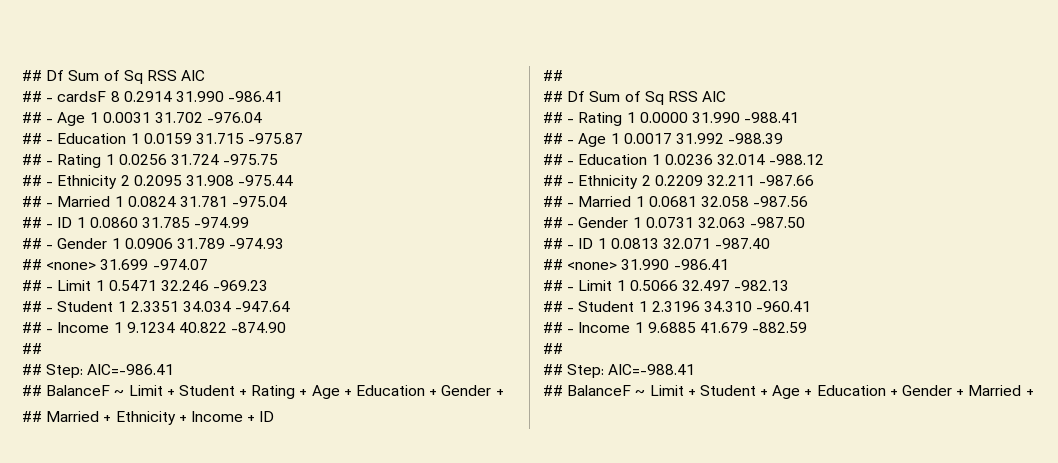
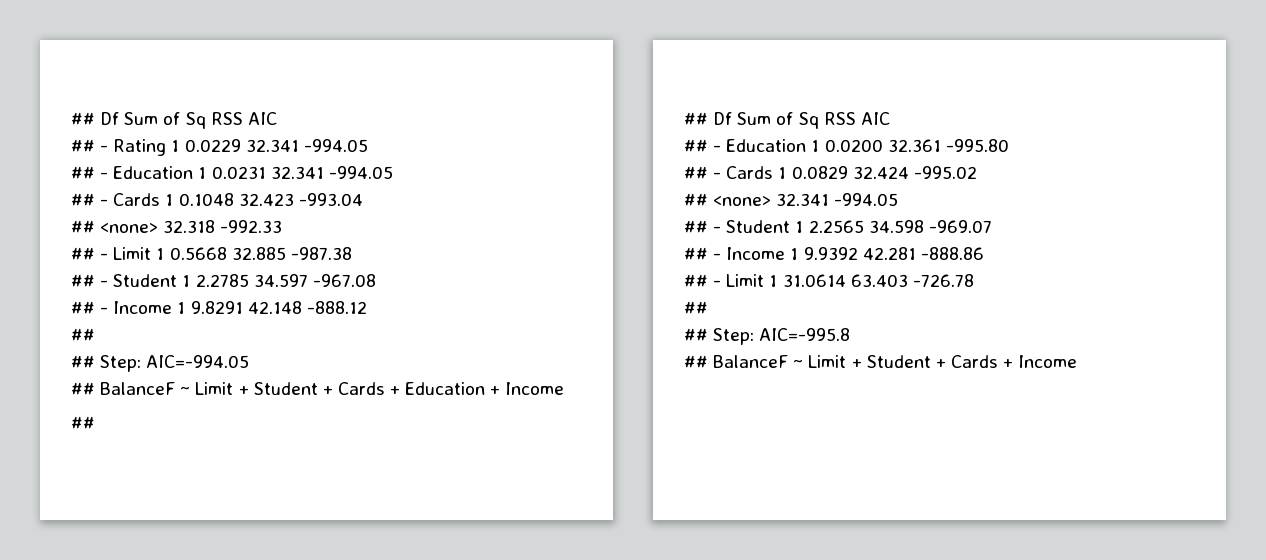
[22,70,206,84] [22,91,284,102] [22,112,263,126] [22,133,304,144] [22,154,279,168] [22,175,294,189] [22,196,288,207] [22,217,250,228] [22,238,285,249] [22,259,208,270] [22,280,269,291] [22,301,291,312] [22,322,287,333] [22,343,42,354] [22,364,175,378] [22,385,504,399] [22,411,275,425] ## Df Sum of Sq RSS AIC // ## - cardsF 8 0.2914 31.990 -986.41 // ## - Age 1 0.0031 31.702 -976.04 // ## - Education 1 0.0159 31.715 -975.87 // ## - Rating 1 0.0256 31.724 -975.75 // ## - Ethnicity 2 0.2095 31.908 -975.44 // ## - Married 1 0.0824 31.781 -975.04 // ## - ID 1 0.0860 31.785 -974.99 // ## - Gender 1 0.0906 31.789 -974.93 // ## <none> 31.699 -974.07 // ## - Limit 1 0.5471 32.246 -969.23 // ## - Student 1 2.3351 34.034 -947.64 // ## - Income 1 9.1234 40.822 -874.90 // ## // ## Step: AIC=-986.41 // ## BalanceF ~ Limit + Student + Rating + Age + Education + Gender + // ## Married + Ethnicity + Income + ID -> [71,112,277,129] [71,139,368,156] [71,166,393,179] [71,193,363,206] [71,220,283,233] [71,247,352,260] [71,274,376,287] [71,301,367,314] [71,328,95,341] [71,355,250,372] [71,382,565,395] ## Df Sum of Sq RSS AIC // ## - Rating 1 0.0229 32.341 -994.05 // ## - Education 1 0.0231 32.341 -994.05 // ## - Cards 1 0.1048 32.423 -993.04 // ## <none> 32.318 -992.33 // ## - Limit 1 0.5668 32.885 -987.38 // ## - Student 1 2.2785 34.597 -967.08 // ## - Income 1 9.8291 42.148 -888.12 // ## // ## Step: AIC=-994.05 // ## BalanceF ~ Limit + Student + Cards + Education + Income
[578,112,800,126] [543,133,784,147] [543,154,825,165] [543,175,815,189] [543,196,809,207] [543,217,806,228] [543,238,771,249] [543,259,729,270] [543,280,790,291] [543,301,812,312] [543,322,808,333] [543,343,563,354] [543,364,696,378] [543,385,1034,399] Rating 1 0.0000 31.990 -988.41 // ## - Age 1 0.0017 31.992 -988.39 // ## - Education 1 0.0236 32.014 -988.12 // ## - Ethnicity 2 0.2209 32.211 -987.66 // ## - Married 1 0.0681 32.058 -987.56 // ## - Gender 1 0.0731 32.063 -987.50 // ## - ID 1 0.0813 32.071 -987.40 // ## <none> 31.990 -986.41 // ## - Limit 1 0.5066 32.497 -982.13 // ## - Student 1 2.3196 34.310 -960.41 // ## - Income 1 9.6885 41.679 -882.59 // ## // ## Step: AIC=-988.41 // ## BalanceF ~ Limit + Student + Age + Education + Gender + Married + -> [726,139,1009,152] [684,166,977,179] [684,193,899,206] [684,220,992,233] [684,247,984,260] [684,274,974,287] [684,301,708,314] [684,328,851,345] [684,355,1078,368] Education 1 0.0200 32.361 -995.80 // ## - Cards 1 0.0829 32.424 -995.02 // ## <none> 32.341 -994.05 // ## - Student 1 2.2565 34.598 -969.07 // ## - Income 1 9.9392 42.281 -888.86 // ## - Limit 1 31.0614 63.403 -726.78 // ## // ## Step: AIC=-995.8 // ## BalanceF ~ Limit + Student + Cards + Income

